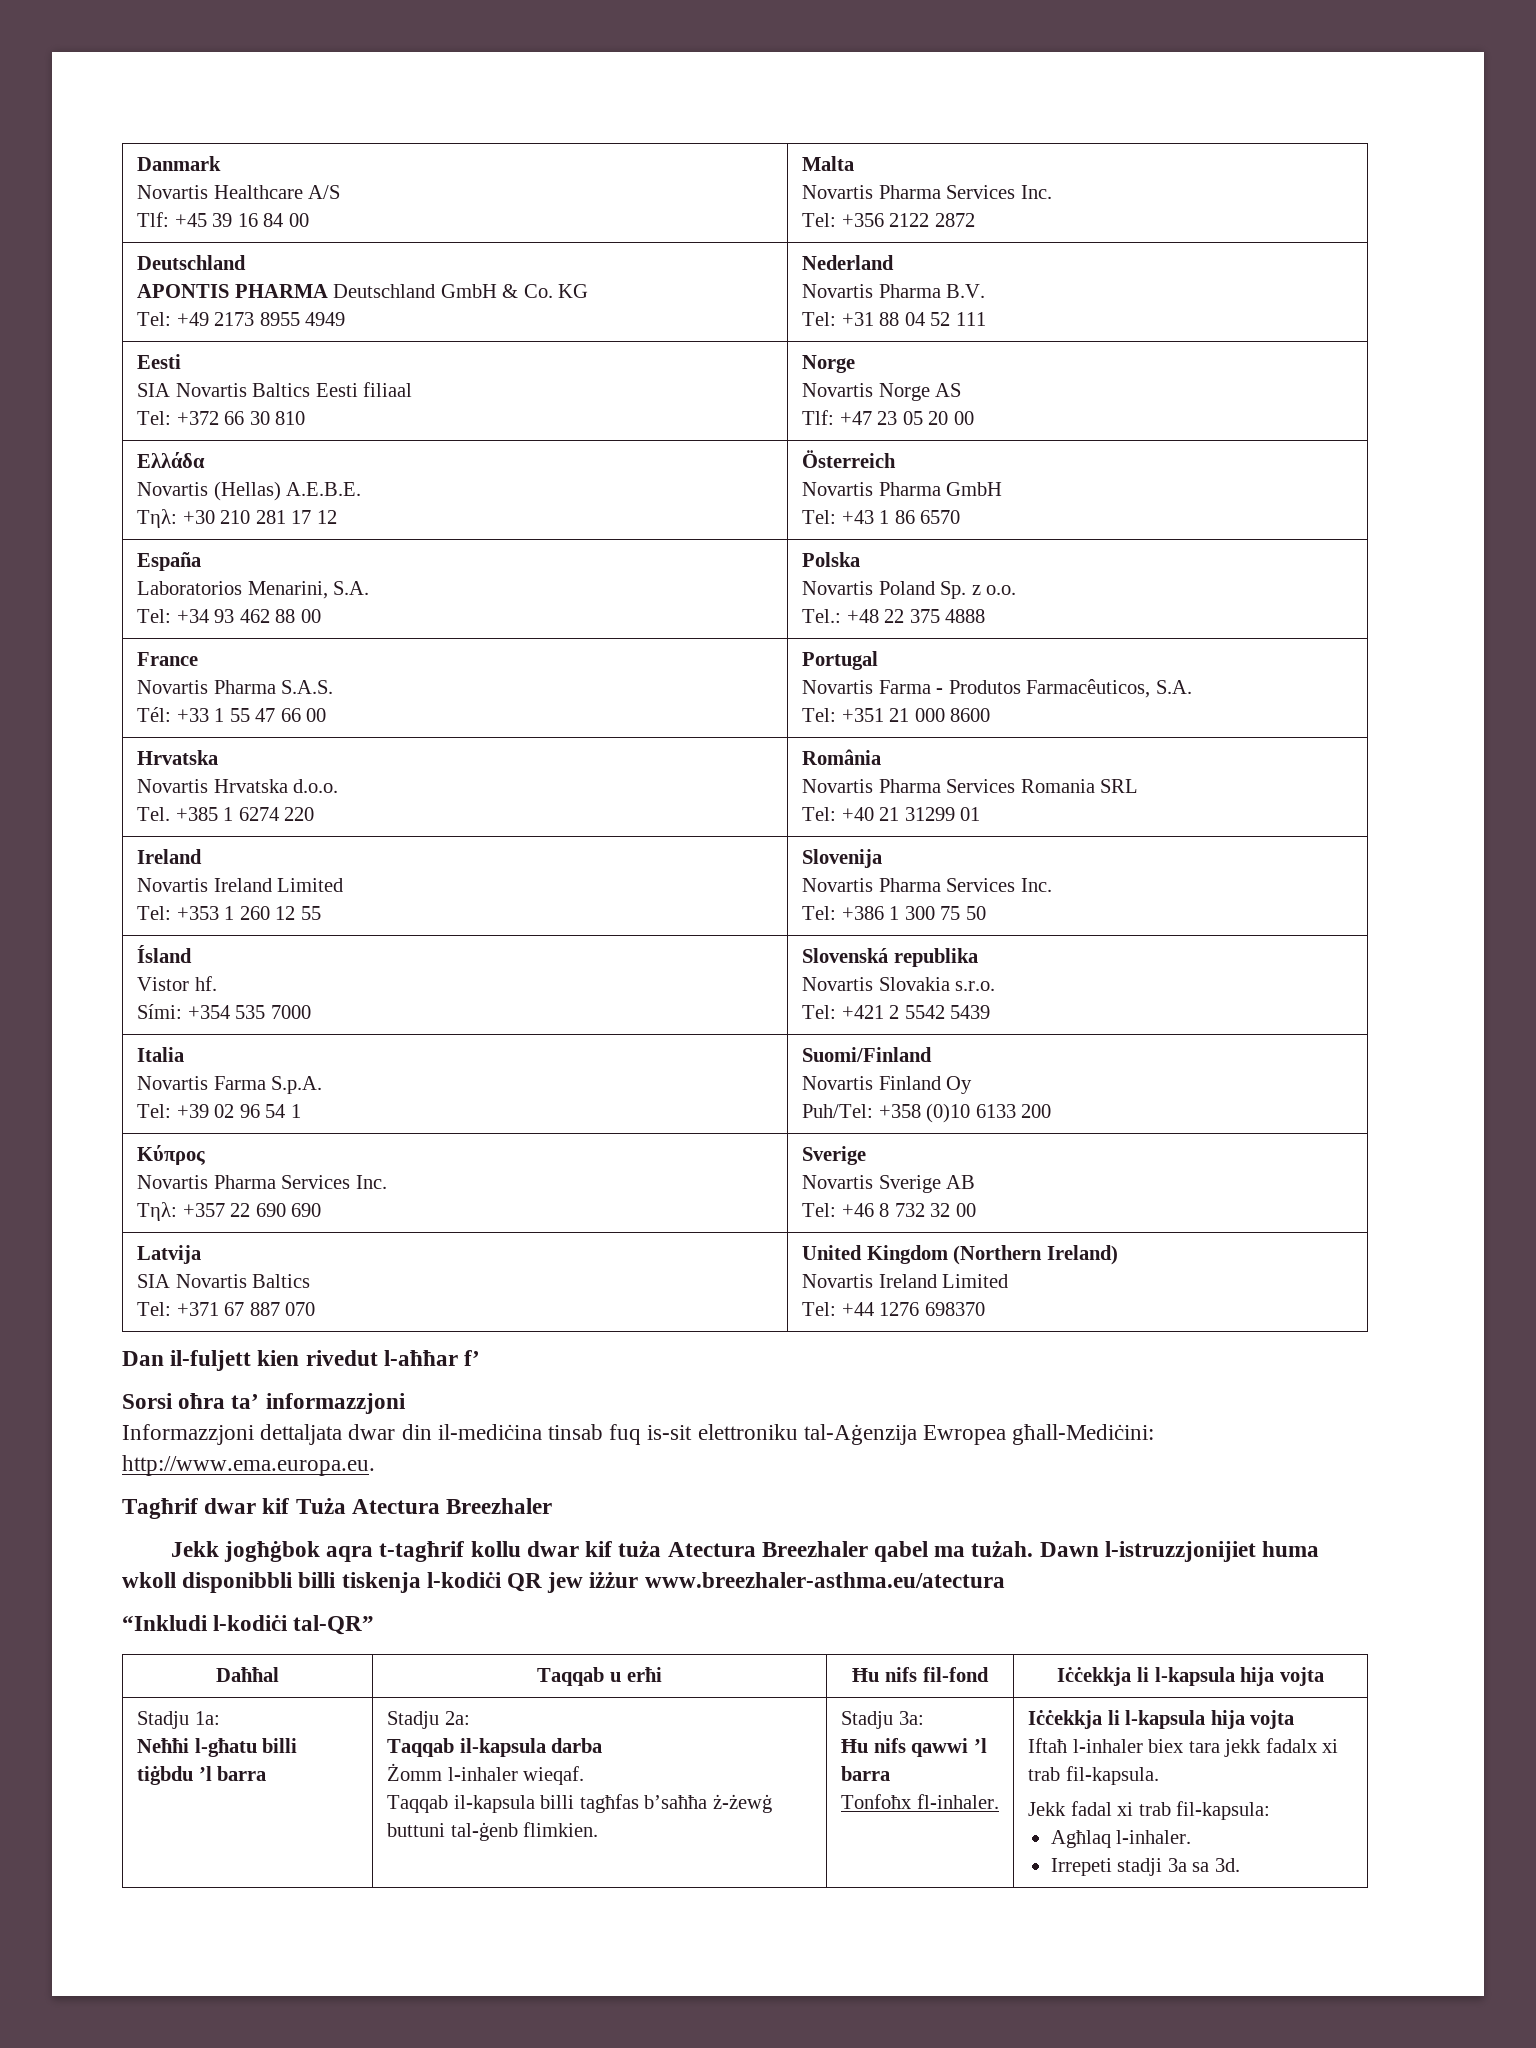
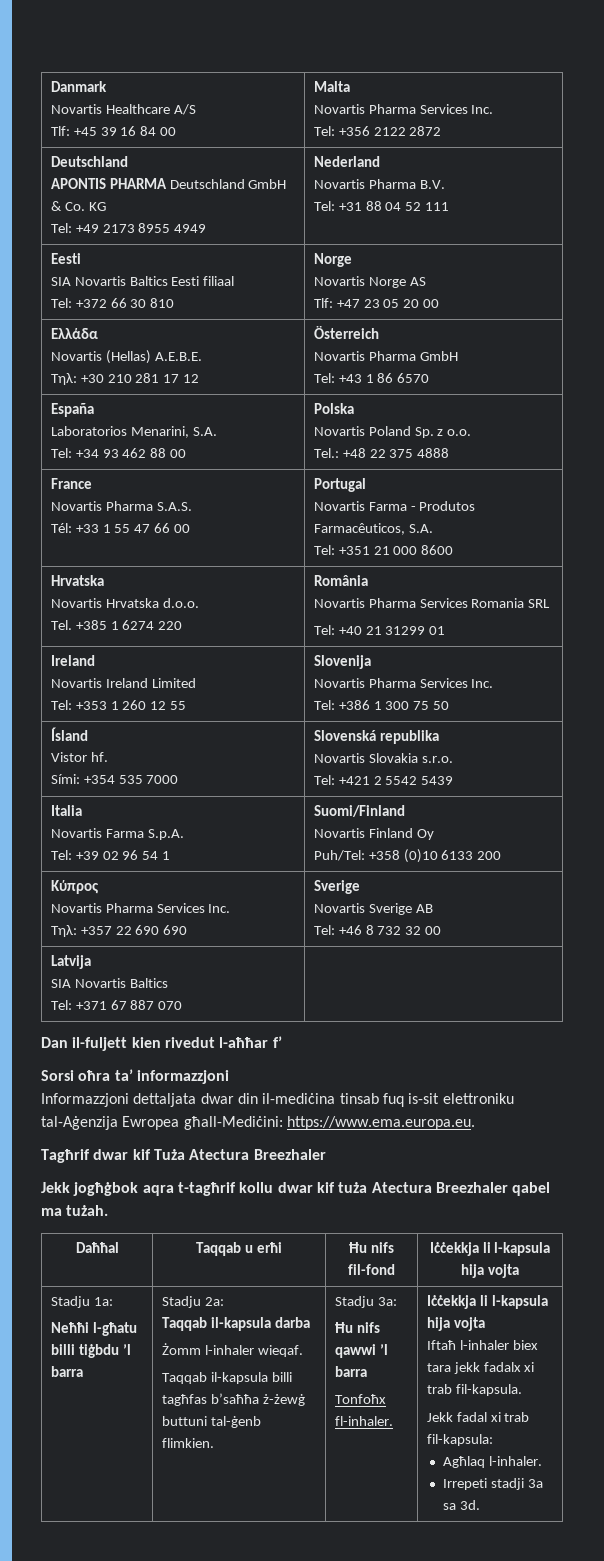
[802,1245,1118,1265] [802,1274,1009,1288] [802,1302,985,1316] United Kingdom (Northern Ireland) // Novartis Ireland Limited // Tel: +44 1276 698370 -> (183, 1005) none
[122,1455,375,1476] http://www.ema.europa.eu. -> [286,1116,475,1130] https://www.ema.europa.eu.
[1039,1541,1319,1562] [122,1572,1005,1593] [122,1615,375,1635] Dawn l-istruzzjonijiet huma wkoll disponibbli billi tiskenja l-kodiċi QR jew iżżur www.breezhaler-asthma.eu/atectura // “Inkludi l-kodiċi tal-QR” -> (109, 1210) none

